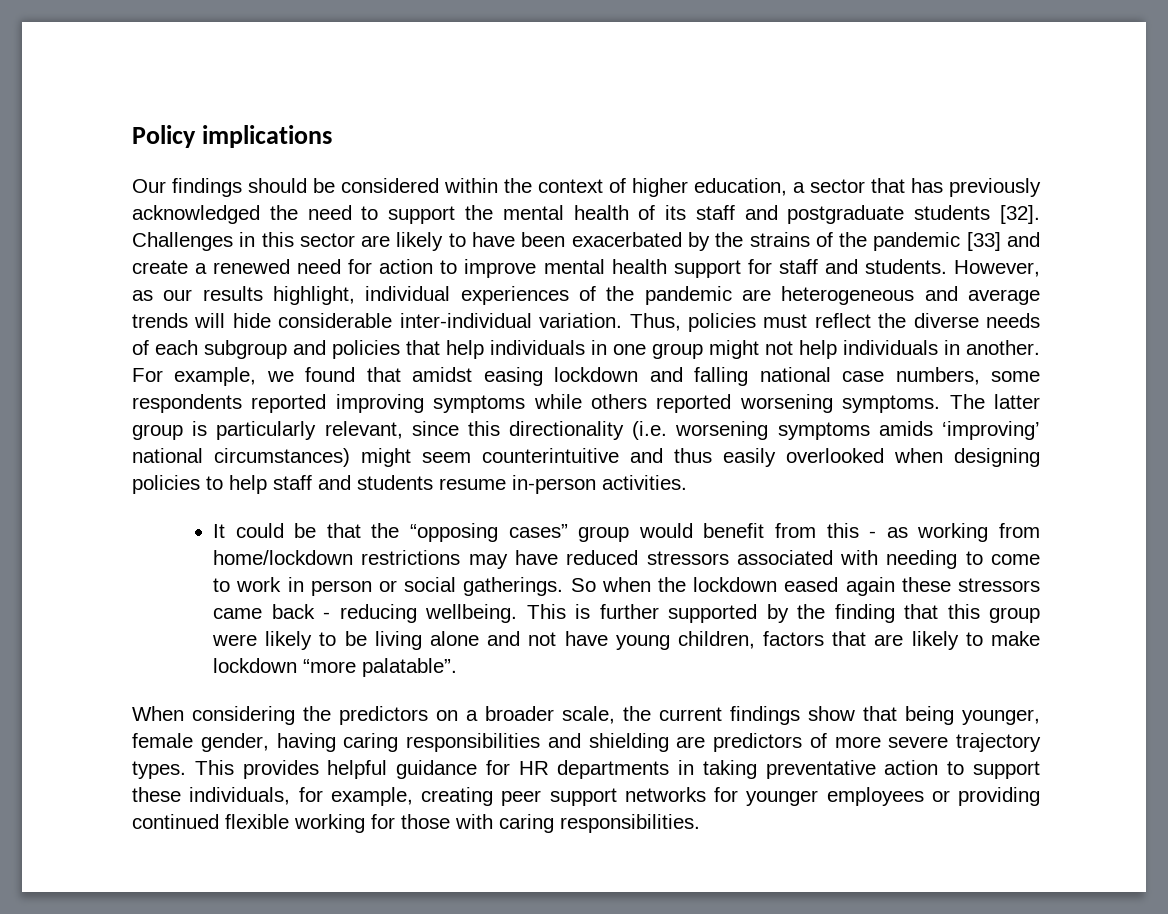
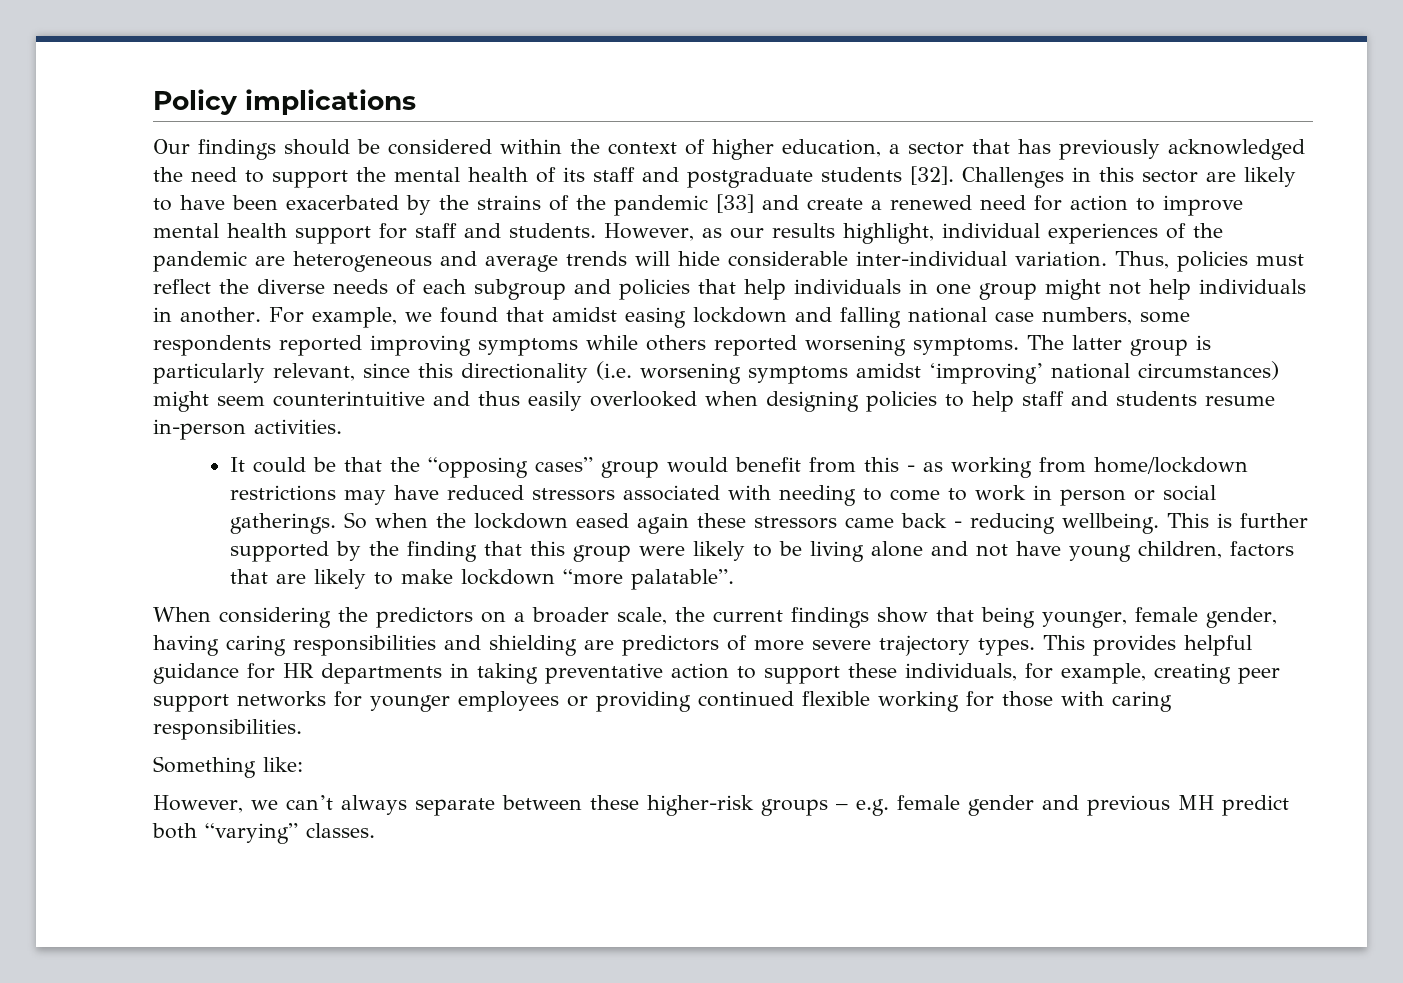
[878,421,933,436] amids -> [856,363,921,378] amidst
(700, 823) none -> [153,756,303,778] [153,795,1289,816] [152,823,375,844] // Something like: // However, we can’t always separate between these higher-risk groups – e.g. female gender and previous MH predict both “varying” classes.

